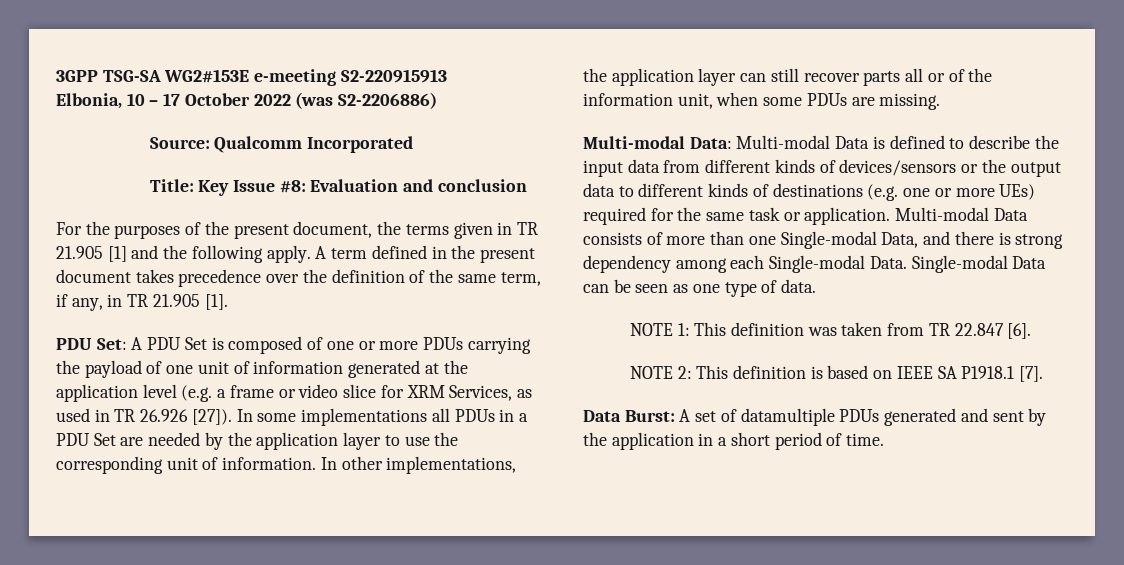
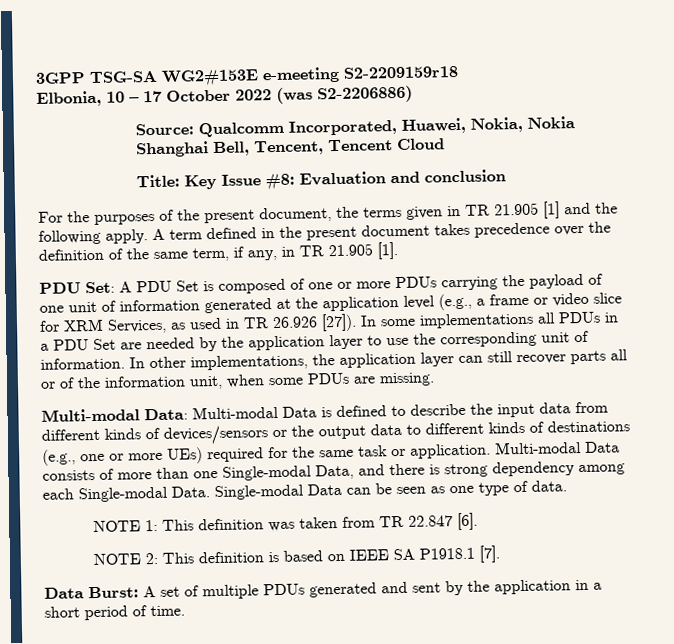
[340,69,447,83] S2-220915913 -> [343,65,458,79] S2-2209159r18
[306,136,413,153] Incorporated -> [288,116,576,136] [136,138,446,158] Incorporated, Huawei, Nokia, Nokia Shanghai Bell, Tencent, Tencent Cloud
[181,385,213,402] (e.g. -> [438,293,472,311] (e.g.,
[867,184,899,201] (e.g. -> [42,449,76,466] (e.g.,
[740,408,835,426] datamultiple -> [202,584,259,600] multiple

